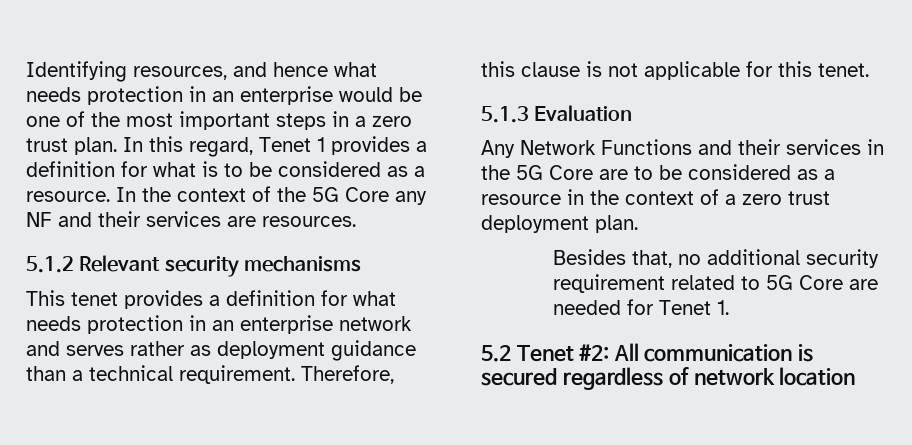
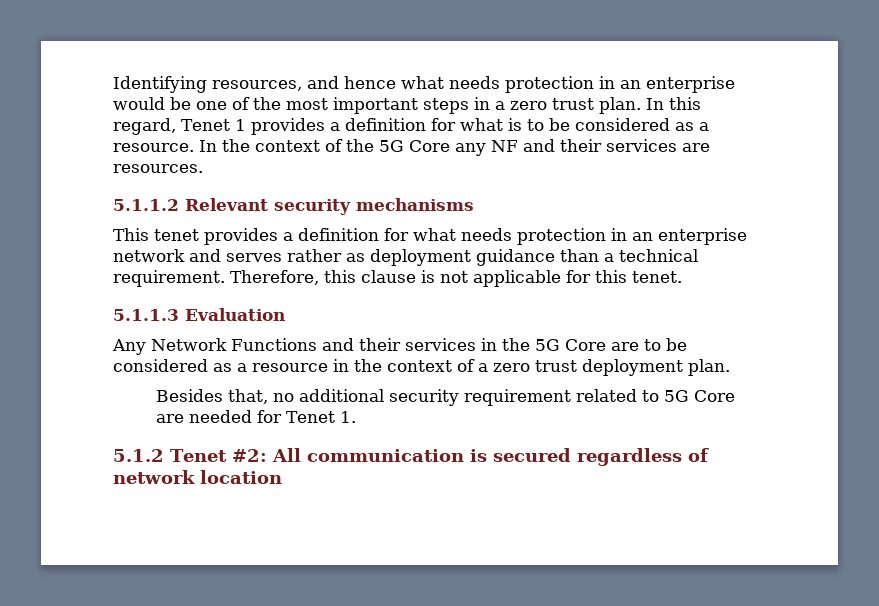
[26,256,74,273] 5.1.2 -> [113,199,179,211] 5.1.1.2
[481,106,529,123] 5.1.3 -> [113,309,179,321] 5.1.1.3
[481,345,511,362] 5.2 -> [113,449,164,462] 5.1.2

